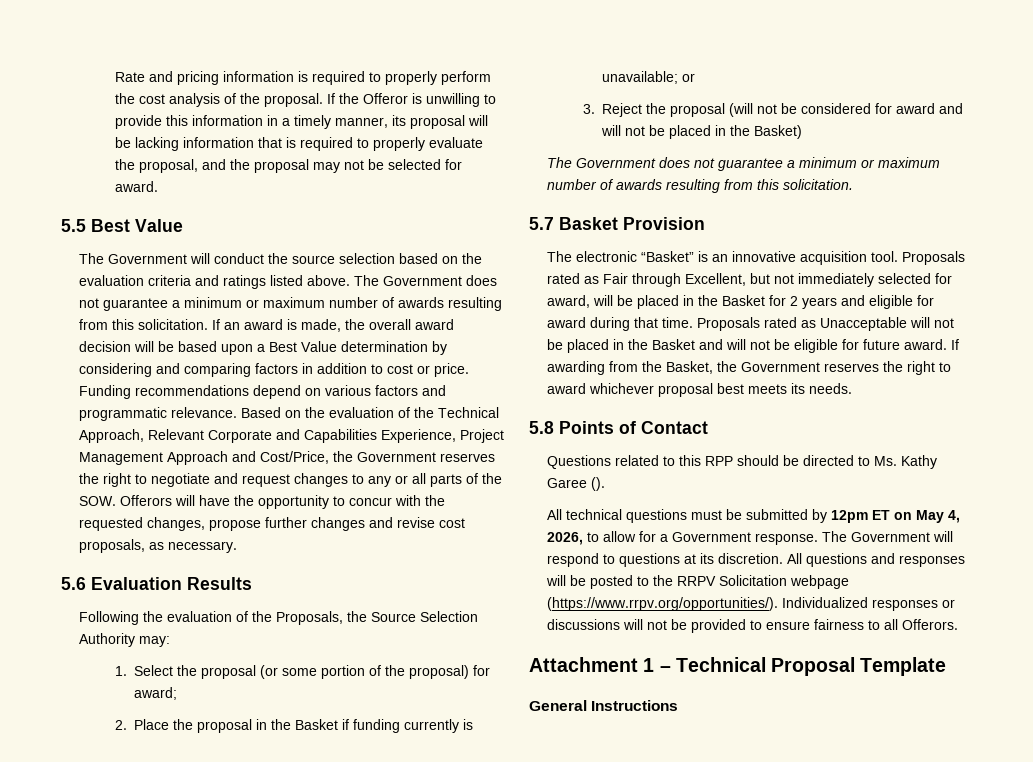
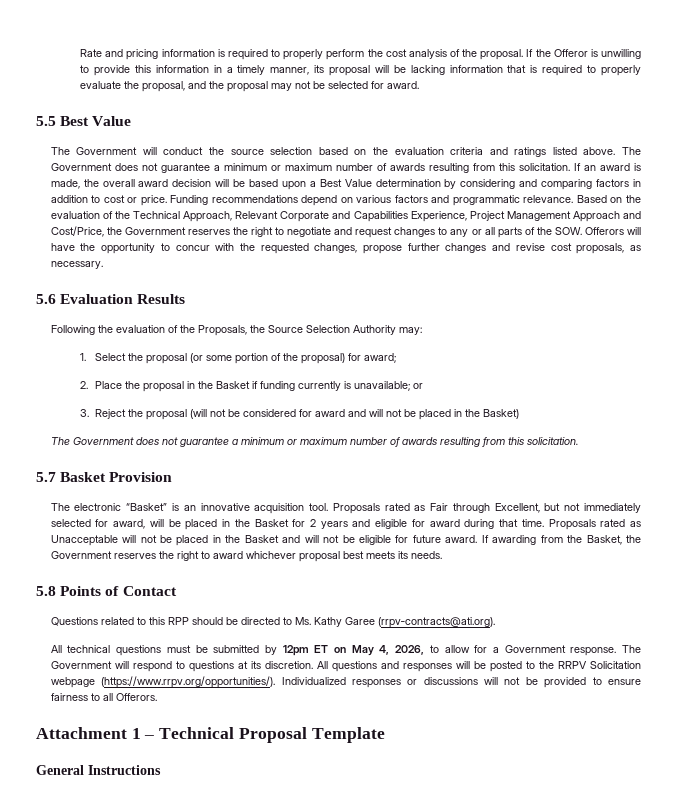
[590,477,605,491] (). -> [377,617,495,628] (rrpv‐contracts@ati.org).

